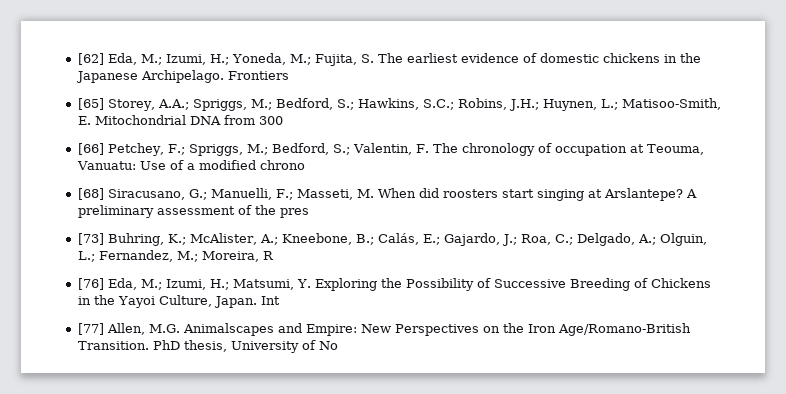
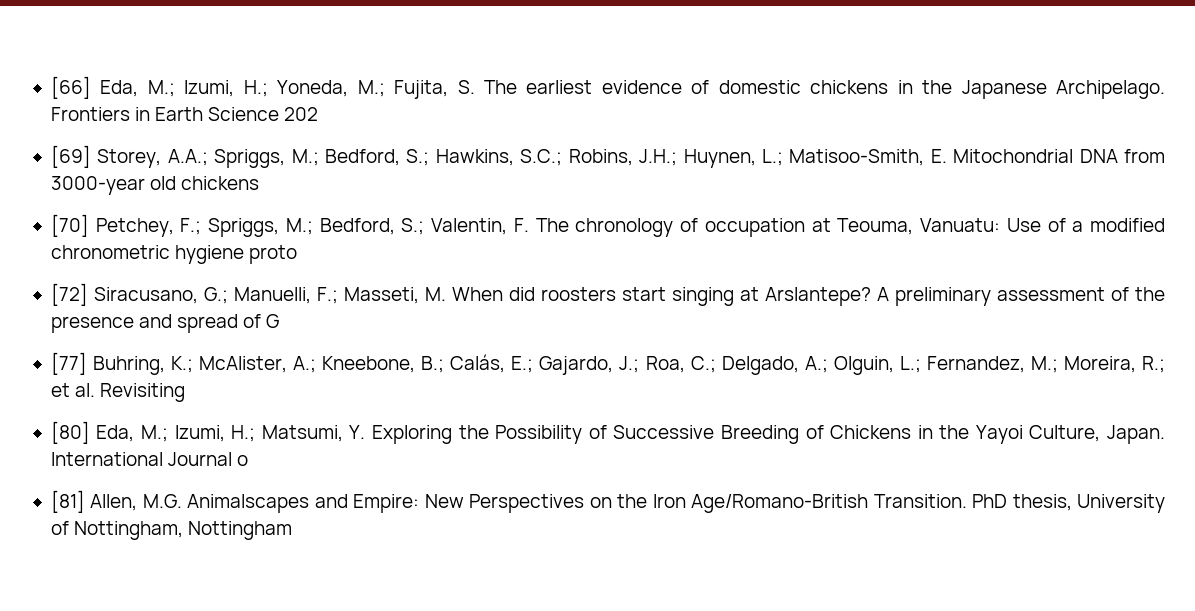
[77,53,104,65] [62] -> [50,76,91,99] [66]
[77,98,104,110] // [65] -> [135,107,319,121] [50,145,91,168] in Earth Science 202 // [69]
[258,116,283,125] [77,143,104,155] 300 // [66] -> [50,176,260,195] [50,214,89,237] 3000-year old chickens // [70]
[259,160,305,170] [77,188,104,200] chrono // [68] -> [50,245,298,264] [50,283,88,306] chronometric hygiene proto // [72]
[279,208,309,218] [77,233,104,245] pres // [73] -> [50,314,280,333] [50,352,87,375] presence and spread of G // [77]
[262,251,274,260] [77,278,104,290] R // [76] -> [1141,356,1165,373] [50,383,186,402] [50,421,90,444] R.; et al. Revisiting // [80]
[260,296,280,305] [77,323,104,335] Int // [77] -> [50,452,249,466] [50,490,85,513] International Journal o // [81]
[318,341,338,350] No -> [74,521,293,540] Nottingham, Nottingham

